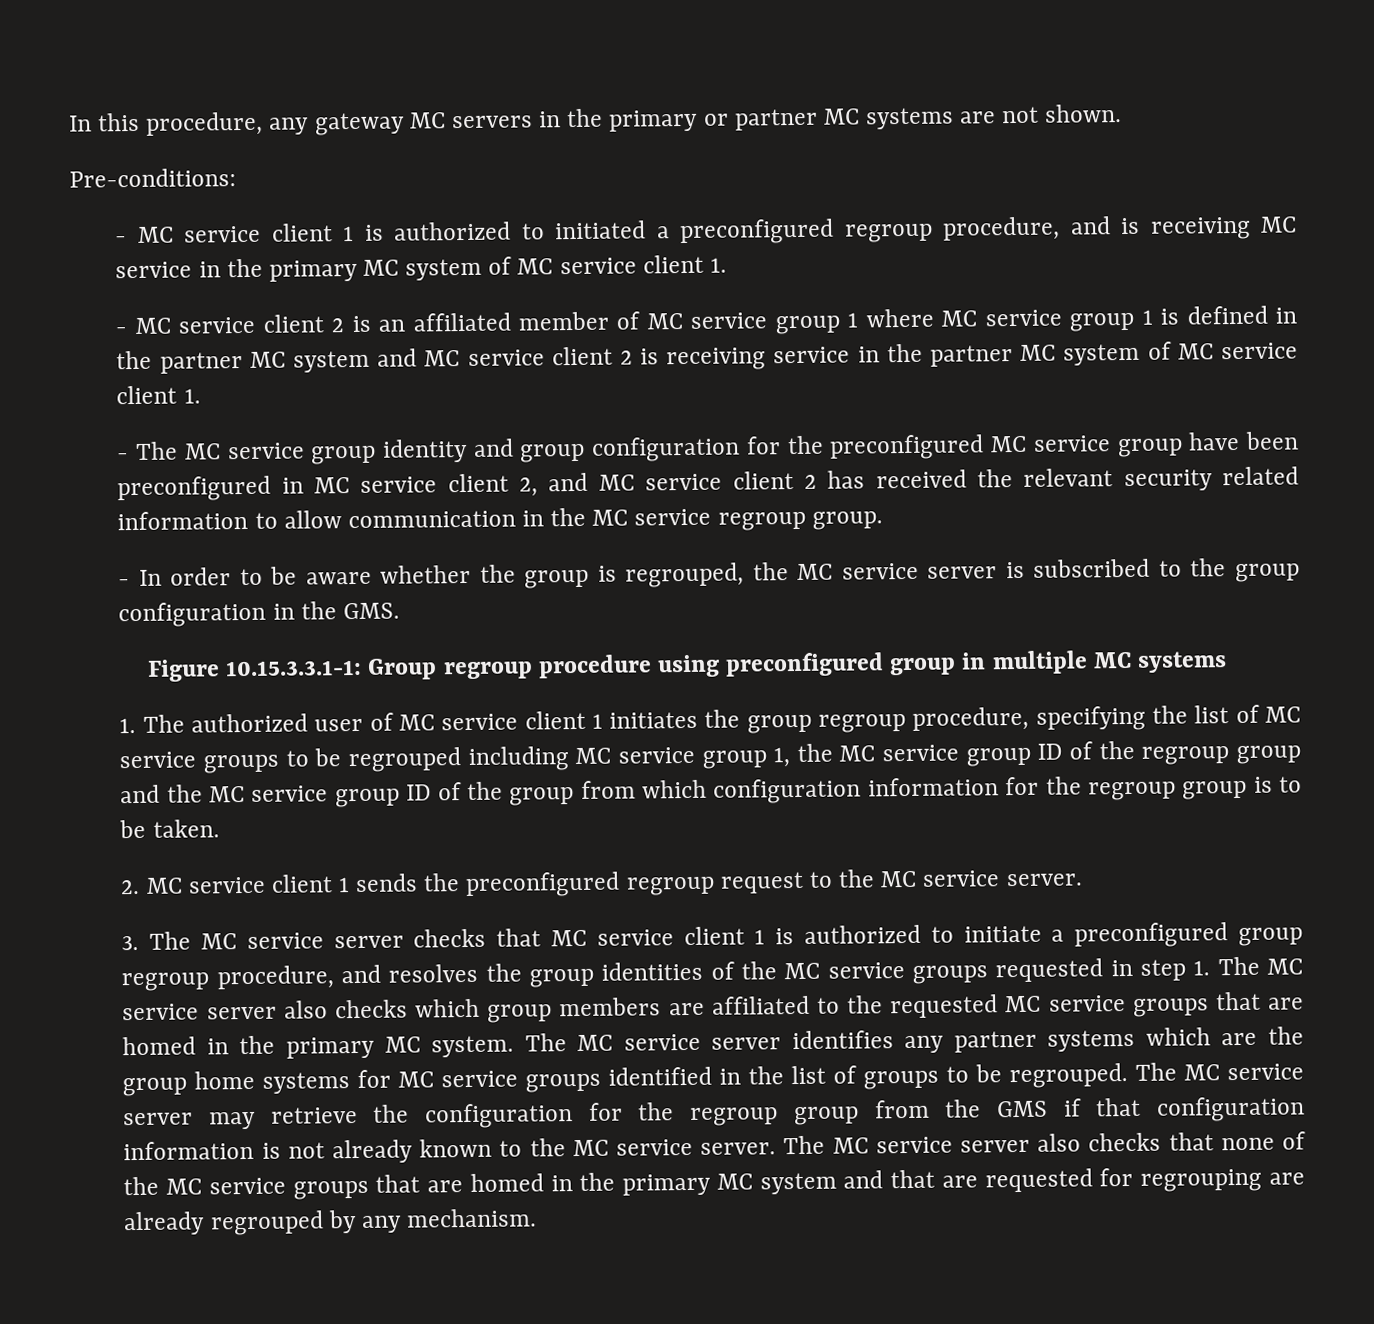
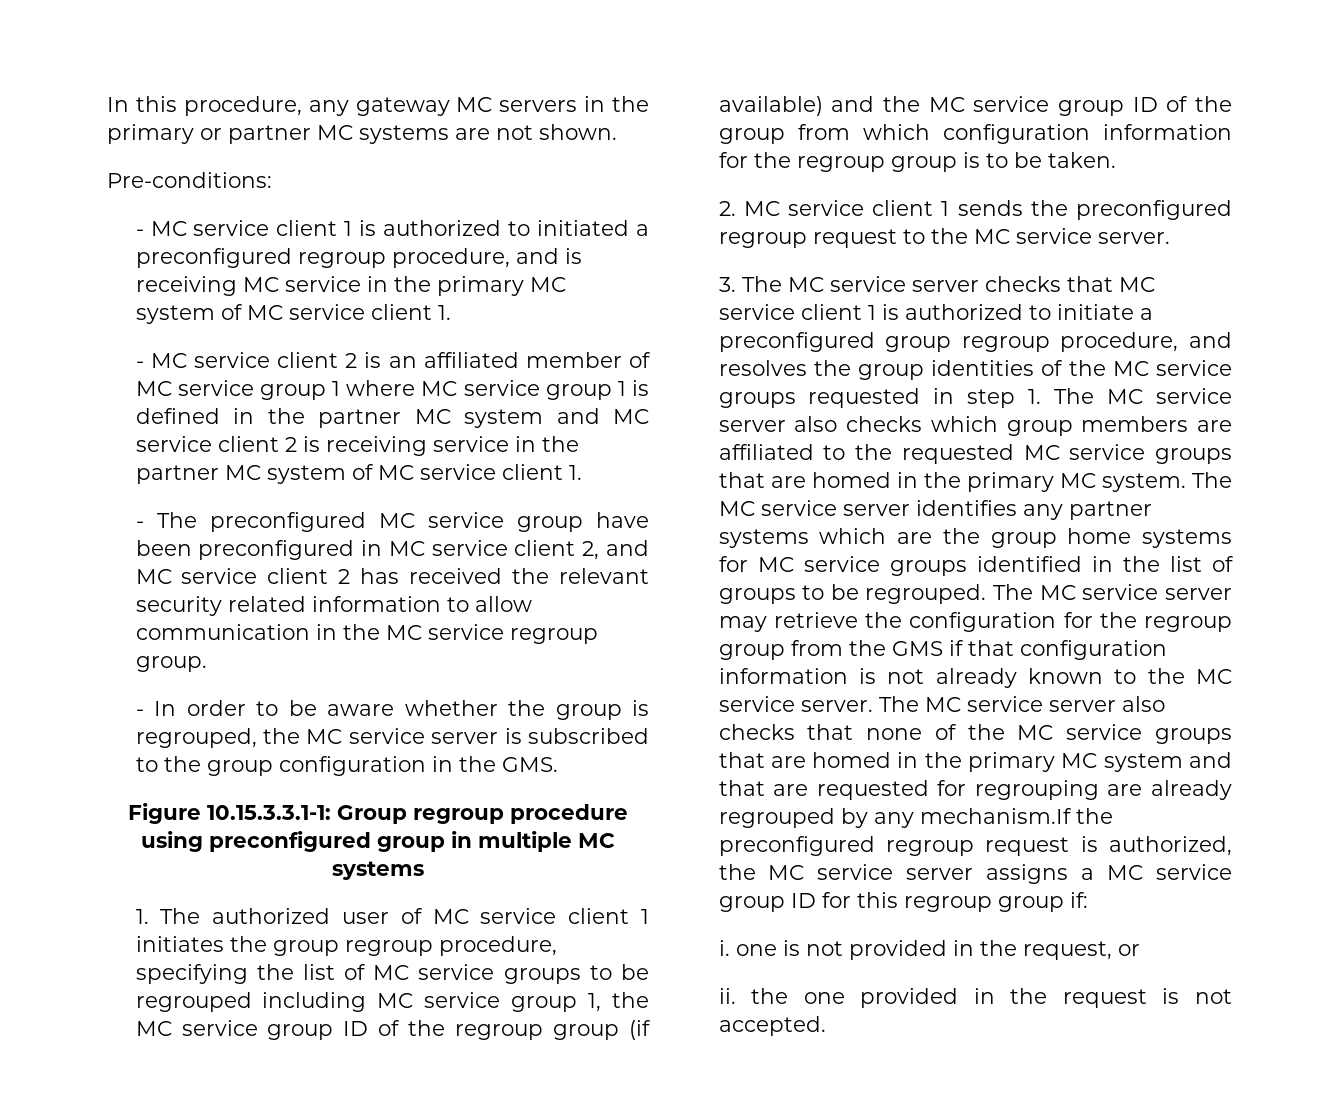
[183,435,824,465] MC service group identity and group configuration for the -> (197, 520) none
(1302, 755) none -> [629,1020,651,1040] [718,96,823,116] (if available)
[405,1208,537,1228] mechanism. -> [919,808,1113,824] [718,836,1232,856] [718,864,1232,884] [718,892,1088,912] [718,940,1140,960] [718,988,1232,1008] [718,1016,826,1036] mechanism.If the preconfigured regroup request is authorized, the MC service server assigns a MC service group ID for this regroup group if: // i. one is not provided in the request, or // ii. the one provided in the request is not accepted.

